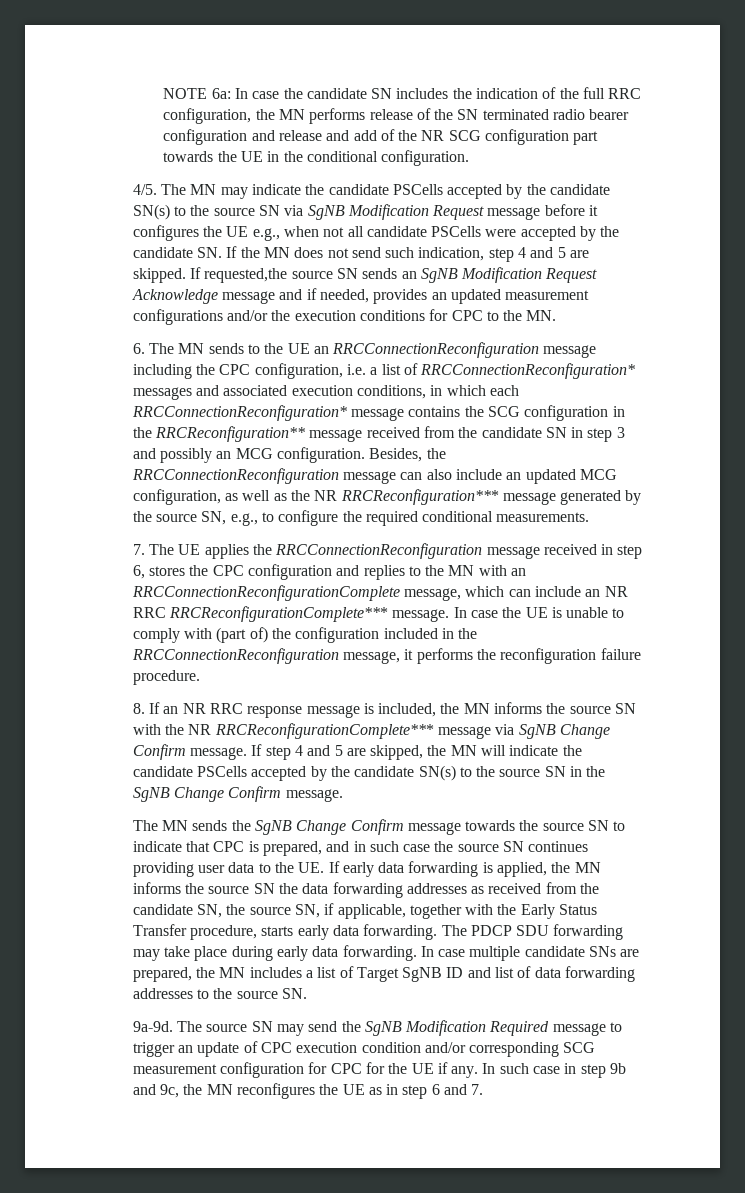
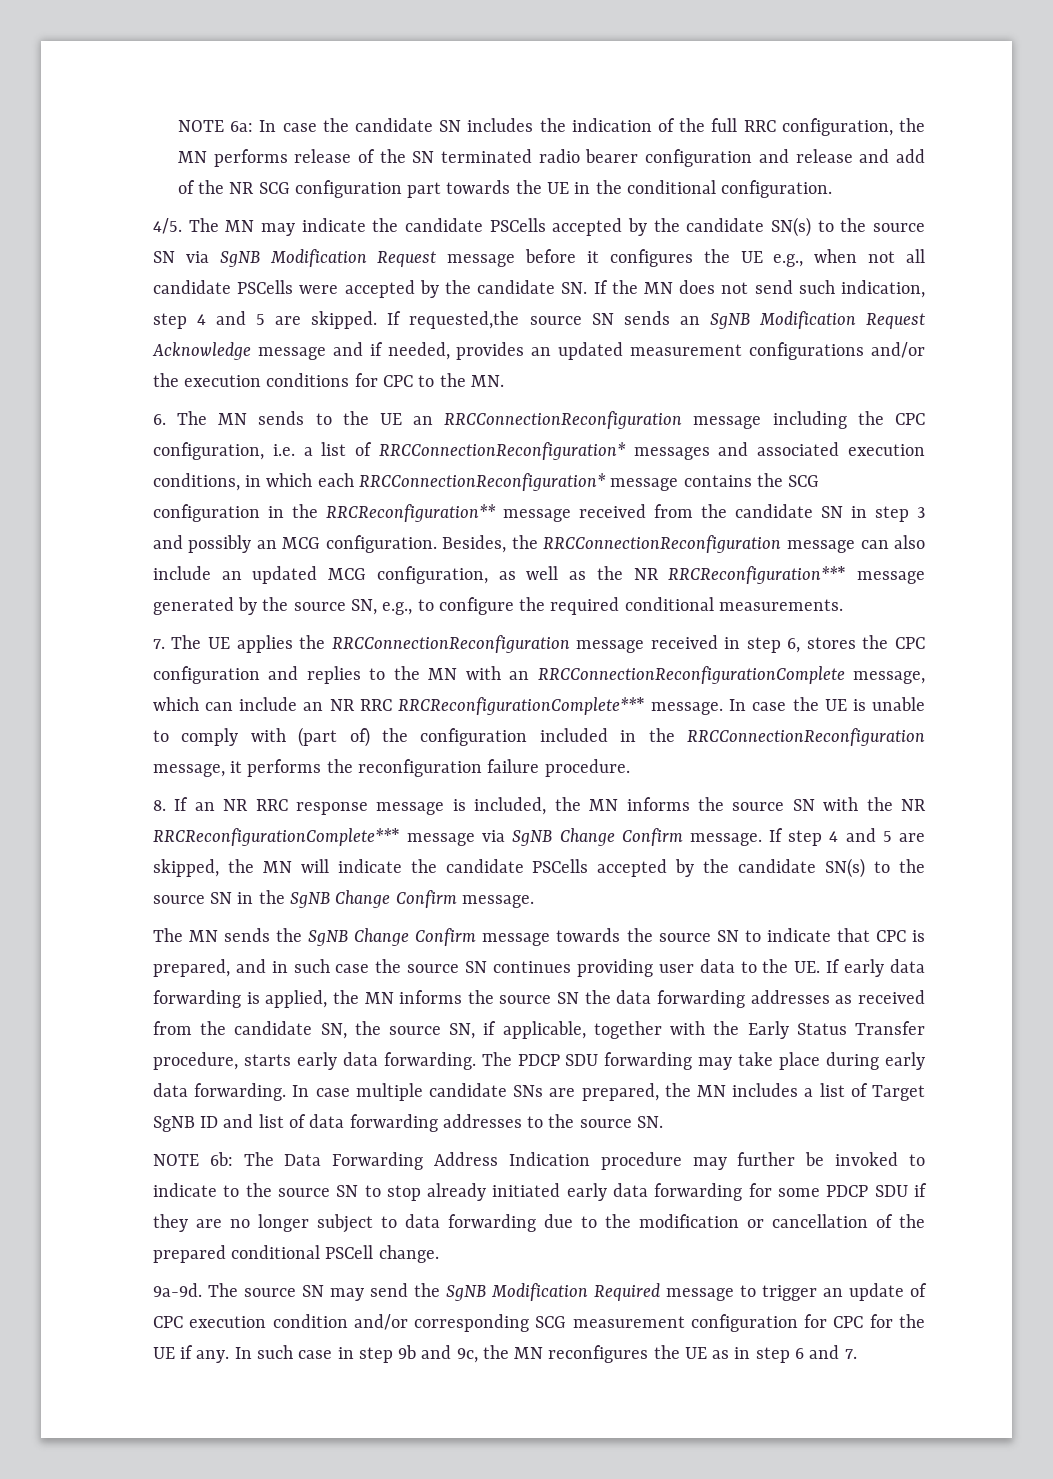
(307, 993) none -> [152,1152,926,1170] [152,1183,928,1201] [152,1214,925,1233] [152,1245,439,1263] // NOTE 6b: The Data Forwarding Address Indication procedure may further be invoked to indicate to the source SN to stop already initiated early data forwarding for some PDCP SDU if they are no longer subject to data forwarding due to the modification or cancellation of the prepared conditional PSCell change.

